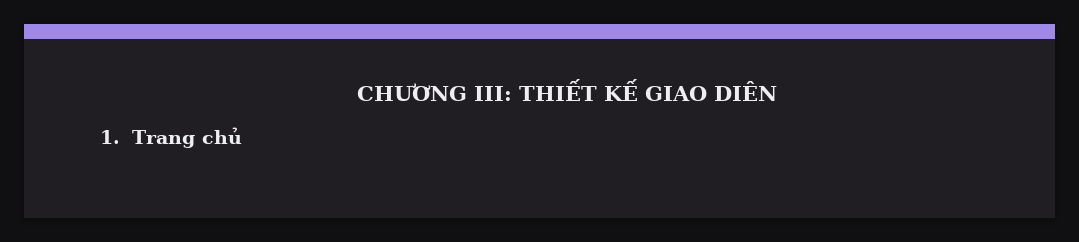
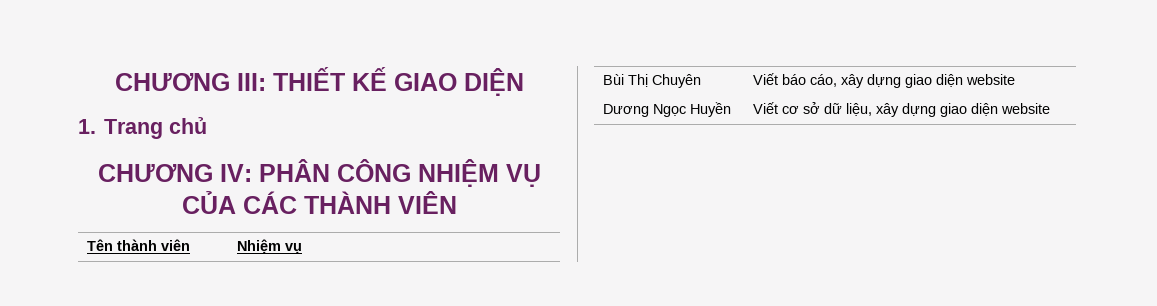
[714,81,777,101] DIÊN -> [463,68,524,96] DIỆN
(243, 135) none -> [97,159,541,187] [181,191,457,214] [86,239,190,251] [236,239,302,254] [602,74,701,88] [752,73,1015,88] [602,102,731,117] [752,102,1050,117] // CHƯƠNG IV: PHÂN CÔNG NHIỆM VỤ CỦA CÁC THÀNH VIÊN // Tên thành viên | Nhiệm vụ // Bùi Thị Chuyên | Viết báo cáo, xây dựng giao diện website // Dương Ngọc Huyền | Viết cơ sở dữ liệu, xây dựng giao diện website

